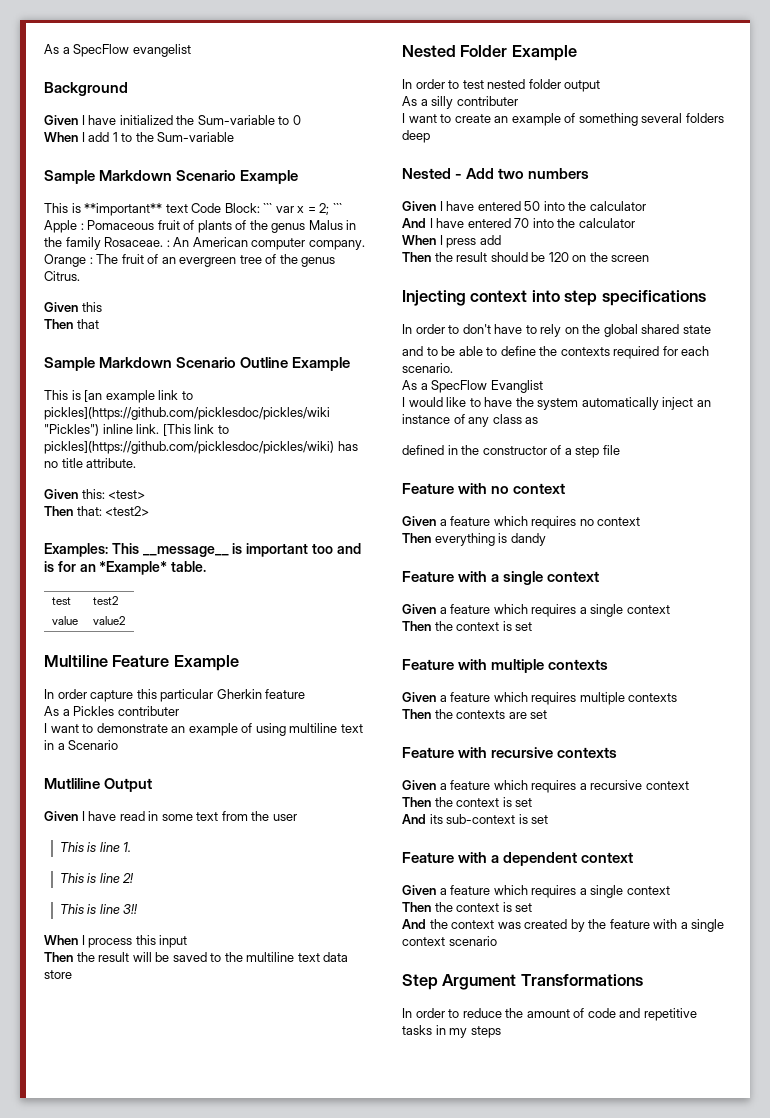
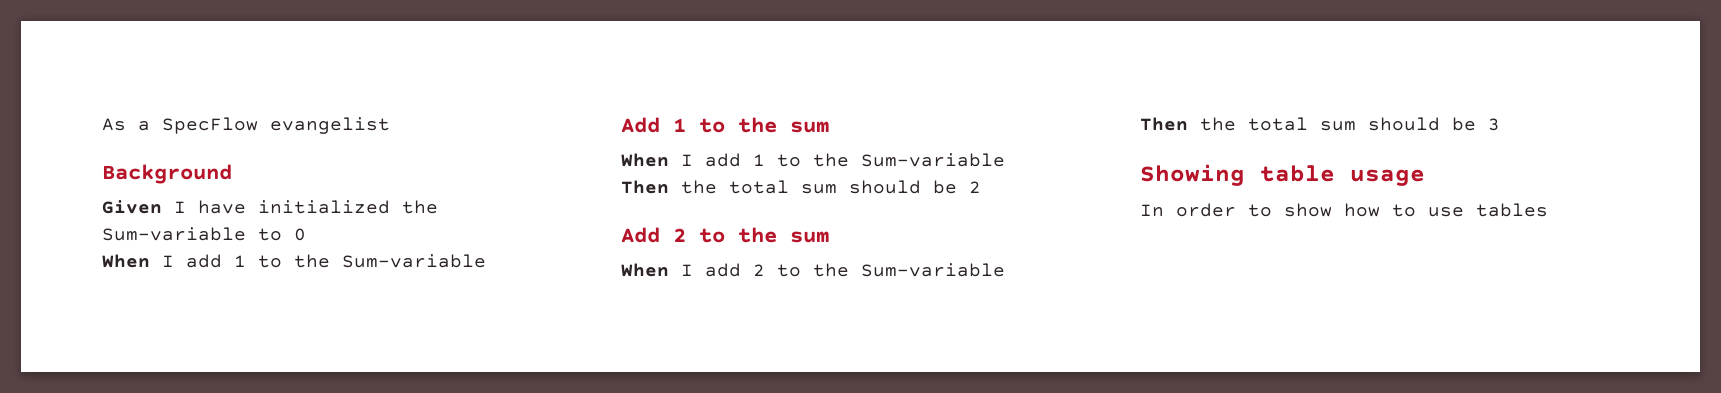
[44,170,299,184] [44,203,342,216] [44,220,357,233] [44,237,365,250] [44,254,336,267] [44,271,80,281] [44,302,102,312] [44,319,99,329] [44,357,351,371] [44,390,193,403] [44,407,330,420] [44,424,229,436] [44,441,358,454] [44,458,137,468] [44,489,146,499] [44,506,150,516] [44,543,361,557] [44,561,207,575] [51,597,71,605] [92,596,118,605] [51,616,78,625] [92,616,125,625] [44,655,239,671] [44,689,306,702] [44,706,179,716] [44,723,363,736] [44,740,119,750] [44,778,153,792] [44,811,297,821] [59,842,132,852] [59,873,135,883] [59,904,139,914] [44,935,188,948] [44,952,349,962] [44,970,72,979] [402,45,577,61] [402,79,601,92] [402,96,518,109] [402,113,724,126] [402,130,430,143] [402,168,590,179] [402,201,646,211] [402,218,635,228] [402,235,501,248] [402,252,650,262] [402,290,706,306] [402,324,711,337] [402,346,710,359] [402,363,453,373] [402,380,543,393] [402,397,711,410] [402,414,539,427] [402,445,620,458] [402,483,566,494] [402,516,641,529] [402,533,546,546] [402,571,600,585] [402,604,670,617] [402,621,533,631] [402,659,609,673] [402,692,678,705] [402,709,548,719] [402,747,618,758] [402,780,689,793] [402,797,533,807] [402,814,549,824] [402,852,634,866] [402,885,670,898] [402,902,533,912] [402,919,725,932] [402,936,497,946] [402,974,643,990] [402,1008,697,1021] [402,1025,501,1038] Sample Markdown Scenario Example // This is **important** text Code Block: ``` var x = 2; ``` Apple : Pomaceous fruit of plants of the genus Malus in the family Rosaceae. : An American computer company. Orange : The fruit of an evergreen tree of the genus Citrus. // Given this // Then that // Sample Markdown Scenario Outline Example // This is [an example link to pickles](https://github.com/picklesdoc/pickles/wiki "Pickles") inline link. [This link to pickles](https://github.com/picklesdoc/pickles/wiki) has no title attribute. // Given this: <test> // Then that: <test2> // Examples: This __message__ is important too and is for an *Example* table. // test | test2 // value | value2 // Multiline Feature Example // In order capture this particular Gherkin feature // As a Pickles contributer // I want to demonstrate an example of using multiline text in a Scenario // Mutliline Output // Given I have read in some text from the user // This is line 1. // This is line 2! // This is line 3!! // When I process this input // Then the result will be saved to the multiline text data store // Nested Folder Example // In order to test nested folder output // As a silly contributer // I want to create an example of something several folders deep // Nested - Add two numbers // Given I have entered 50 into the calculator // And I have entered 70 into the calculator // When I press add // Then the result should be 120 on the screen // Injecting context into step specifications // In order to don't have to rely on the global shared state // and to be able to define the contexts required for each scenario. // As a SpecFlow Evanglist // I would like to have the system automatically inject an instance of any class as // defined in the constructor of a step file // Feature with no context // Given a feature which requires no context // Then everything is dandy // Feature with a single context // Given a feature which requires a single context // Then the context is set // Feature with multiple contexts // Given a feature which requires multiple contexts // Then the contexts are set // Feature with recursive contexts // Given a feature which requires a recursive context // Then the context is set // And its sub-context is set // Feature with a dependent context // Given a feature which requires a single context // Then the context is set // And the context was created by the feature with a single context scenario // Step Argument Transformations // In order to reduce the amount of code and repetitive tasks in my steps -> [621,117,829,133] [621,153,1005,167] [621,180,981,194] [621,227,829,243] [621,263,1005,277] [1140,117,1500,131] [1140,164,1425,186] [1140,203,1548,217] Add 1 to the sum // When I add 1 to the Sum-variable // Then the total sum should be 2 // Add 2 to the sum // When I add 2 to the Sum-variable // Then the total sum should be 3 // Showing table usage // In order to show how to use tables

